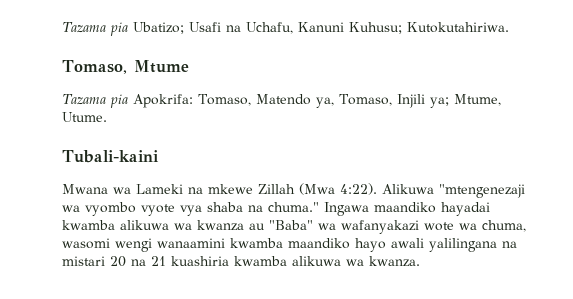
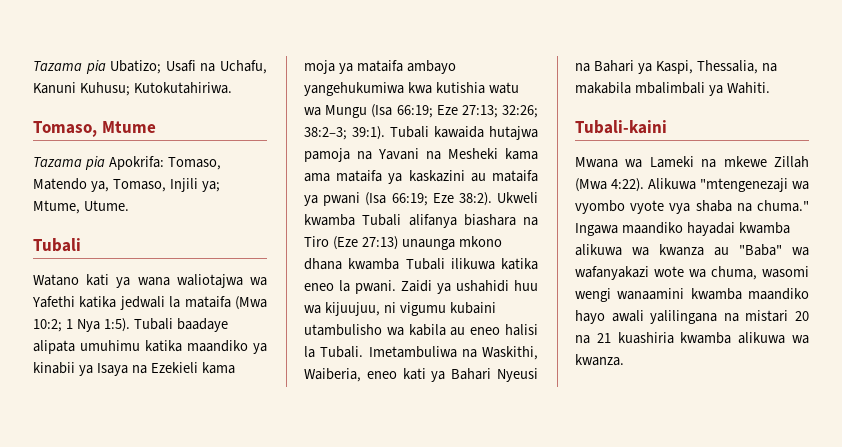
(107, 117) none -> [33,238,81,252] [33,274,267,288] [32,296,267,310] [33,318,228,332] [33,340,267,354] [33,362,235,376] [304,60,456,74] [304,82,519,96] [304,104,538,118] [304,126,538,140] [304,148,538,162] [304,170,538,184] [304,192,538,206] [304,214,538,228] [304,236,502,250] [304,258,538,270] [304,280,538,294] [304,302,496,316] [304,324,538,336] [304,346,538,360] [304,368,538,382] [575,60,777,74] [575,82,770,96] // Tubali // Watano kati ya wana waliotajwa wa Yafethi katika jedwali la mataifa (Mwa 10:2; 1 Nya 1:5). Tubali baadaye alipata umuhimu katika maandiko ya kinabii ya Isaya na Ezekieli kama moja ya mataifa ambayo yangehukumiwa kwa kutishia watu wa Mungu (Isa 66:19; Eze 27:13; 32:26; 38:2–3; 39:1). Tubali kawaida hutajwa pamoja na Yavani na Mesheki kama ama mataifa ya kaskazini au mataifa ya pwani (Isa 66:19; Eze 38:2). Ukweli kwamba Tubali alifanya biashara na Tiro (Eze 27:13) unaunga mkono dhana kwamba Tubali ilikuwa katika eneo la pwani. Zaidi ya ushahidi huu wa kijuujuu, ni vigumu kubaini utambulisho wa kabila au eneo halisi la Tubali. Imetambuliwa na Waskithi, Waiberia, eneo kati ya Bahari Nyeusi na Bahari ya Kaspi, Thessalia, na makabila mbalimbali ya Wahiti.

